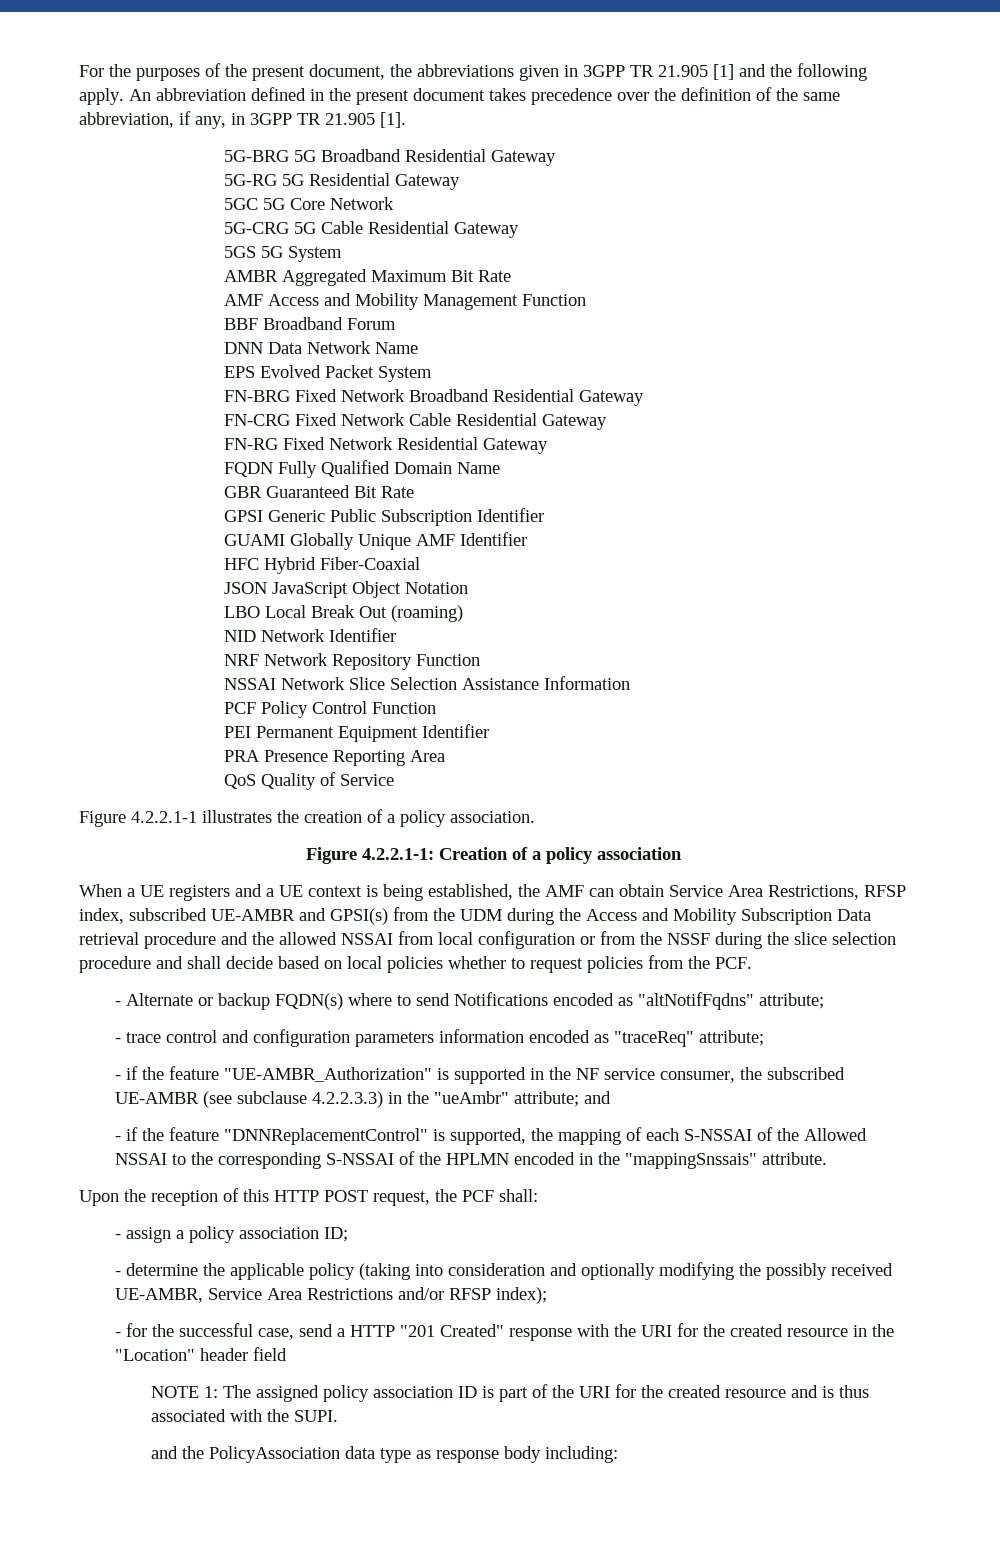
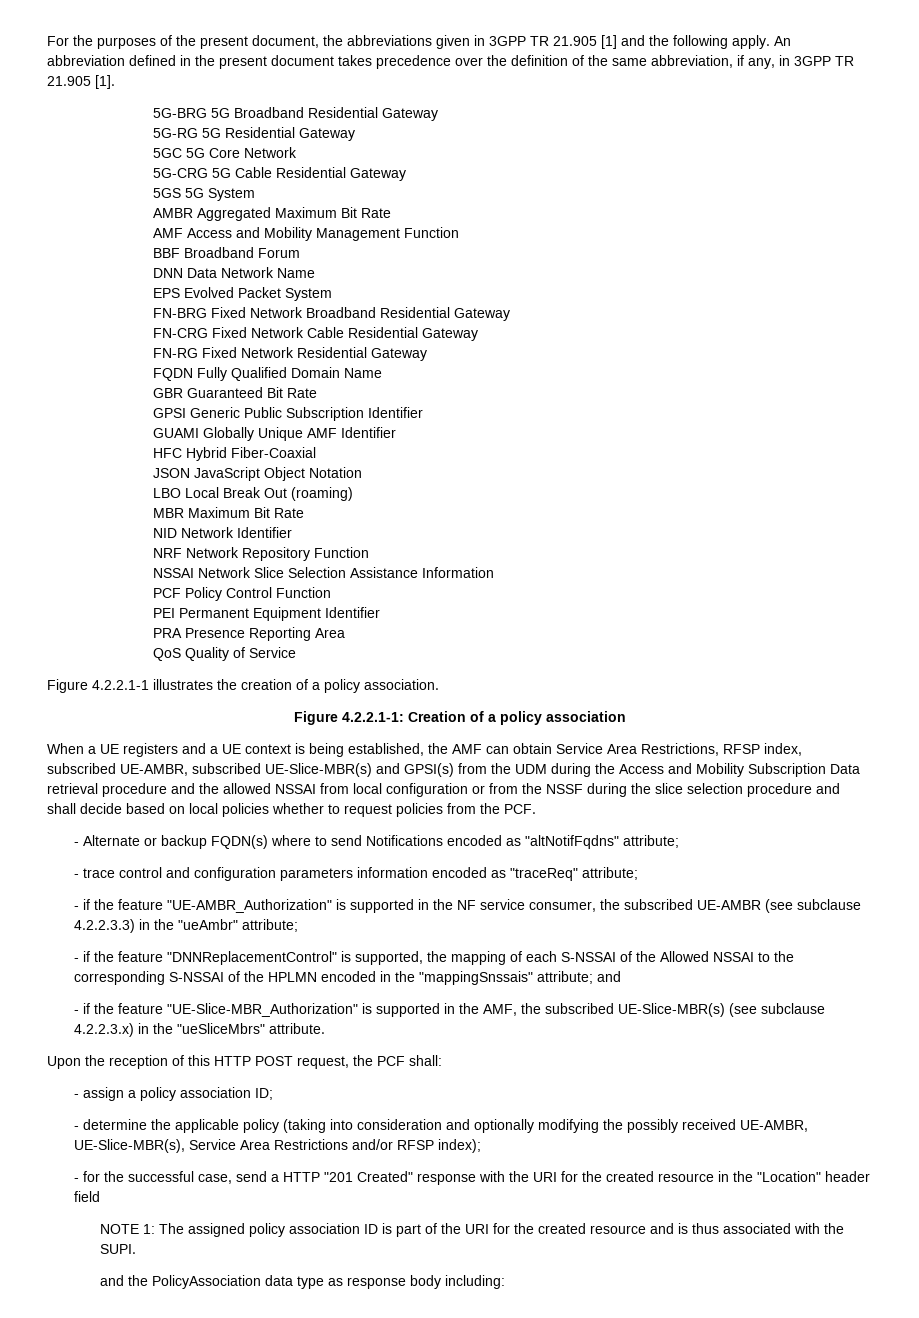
(463, 613) none -> [152,507,304,518] // MBR Maximum Bit Rate
[211,909,295,921] UE-AMBR -> [120,763,372,777] UE-AMBR, subscribed UE-Slice-MBR(s)
[584,1091,612,1104] and -> (298, 925) none
(758, 1161) none -> [536,971,621,984] [73,1003,825,1017] [73,1023,265,1037] attribute; and // - if the feature "UE-Slice-MBR_Authorization" is supported in the AMF, the subscribed UE-Slice-MBR(s) (see subclause 4.2.2.3.x) in the "ueSliceMbrs"
(204, 1295) none -> [73,1139,185,1153] UE-Slice-MBR(s),

